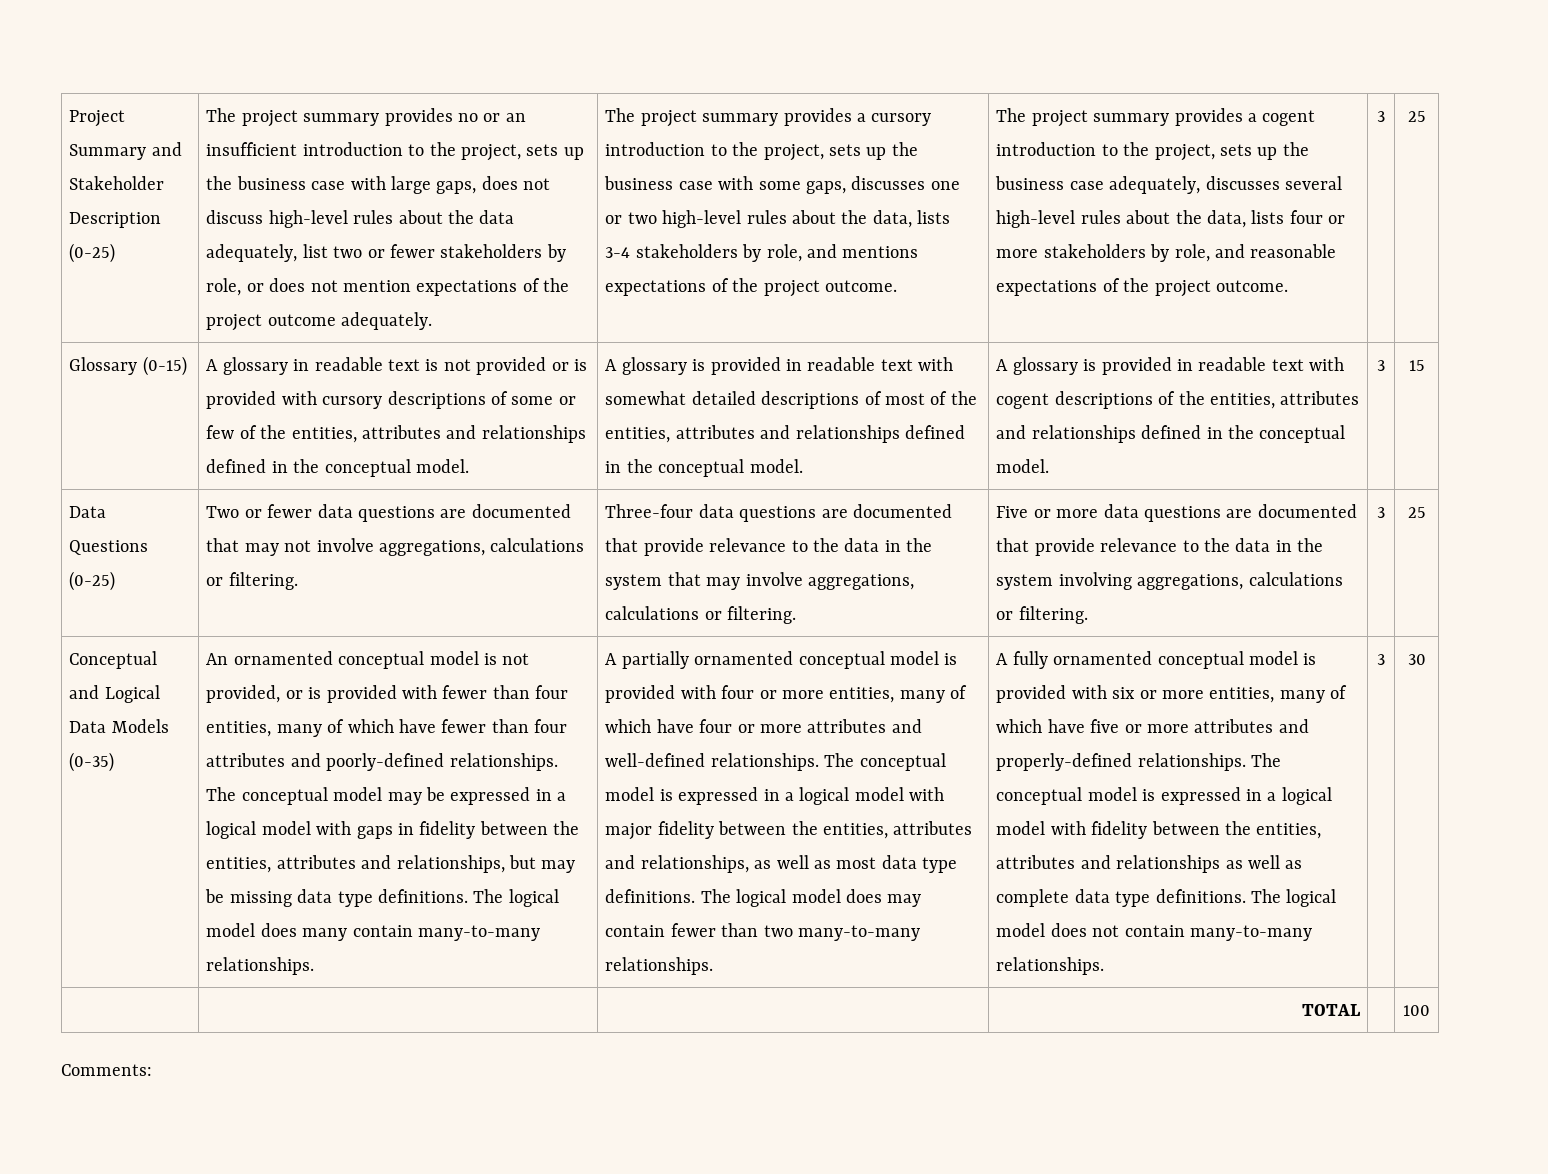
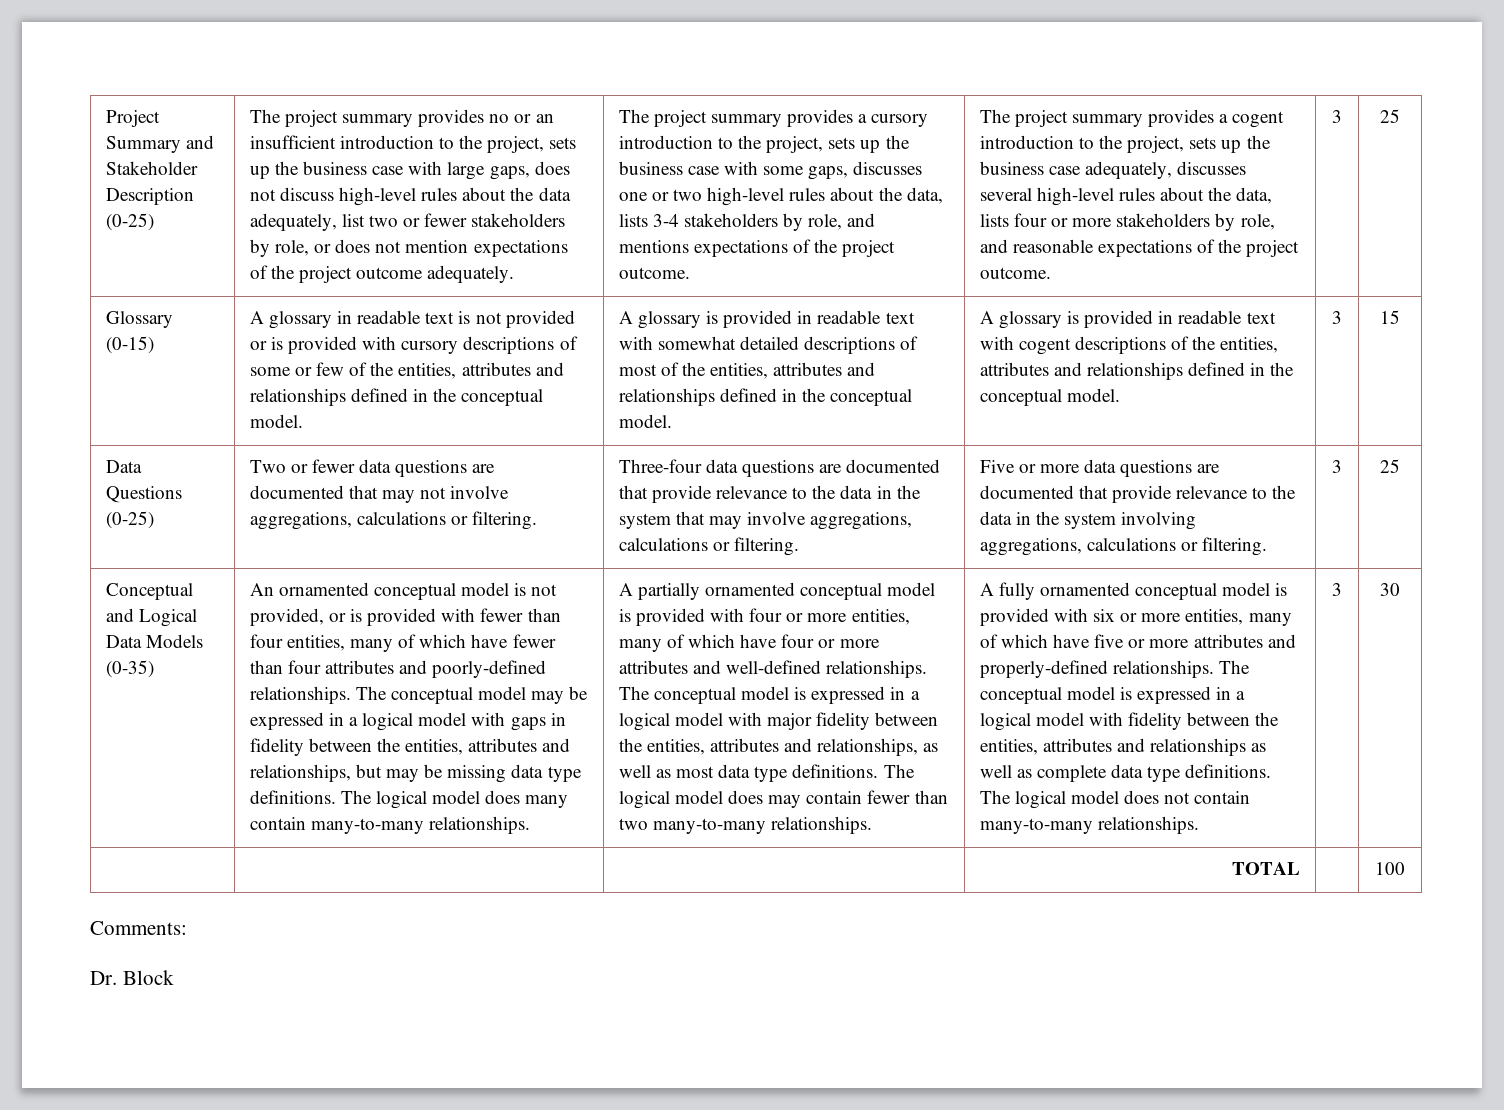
(152, 1070) none -> [90,970,174,985] // Dr. Block

